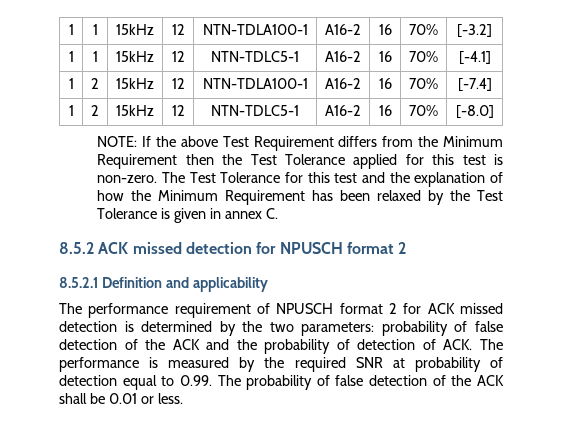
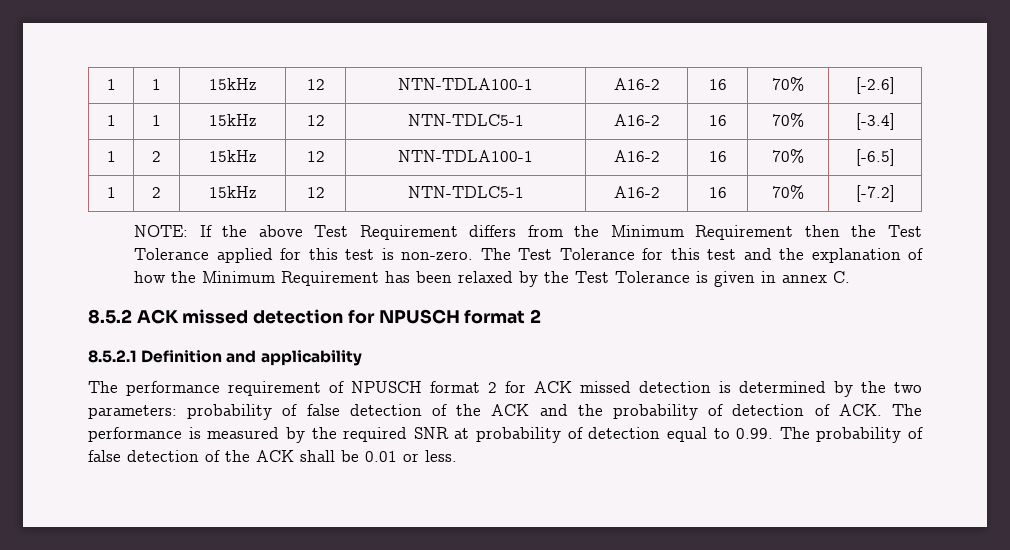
[457,24,492,37] [-3.2] -> [855,77,895,94] [-2.6]
[458,51,491,64] [-4.1] -> [855,113,895,130] [-3.4]
[457,78,492,91] [-7.4] -> [855,149,895,166] [-6.5]
[455,105,494,118] [-8.0] -> [855,185,895,202] [-7.2]

